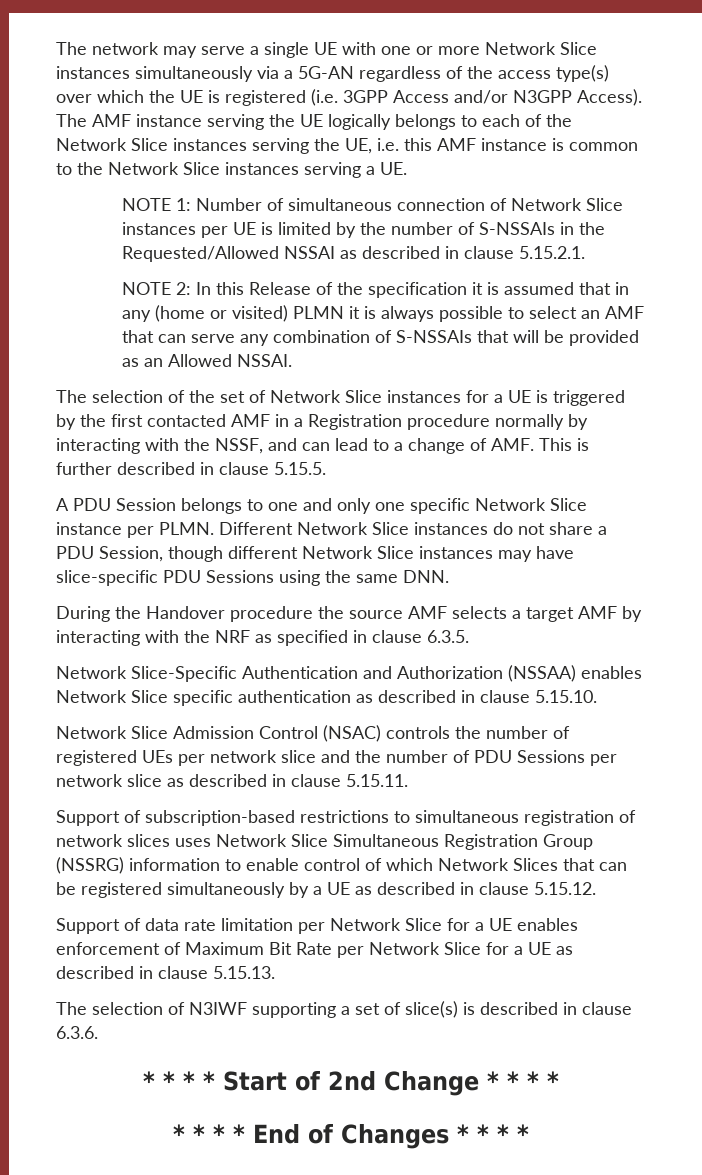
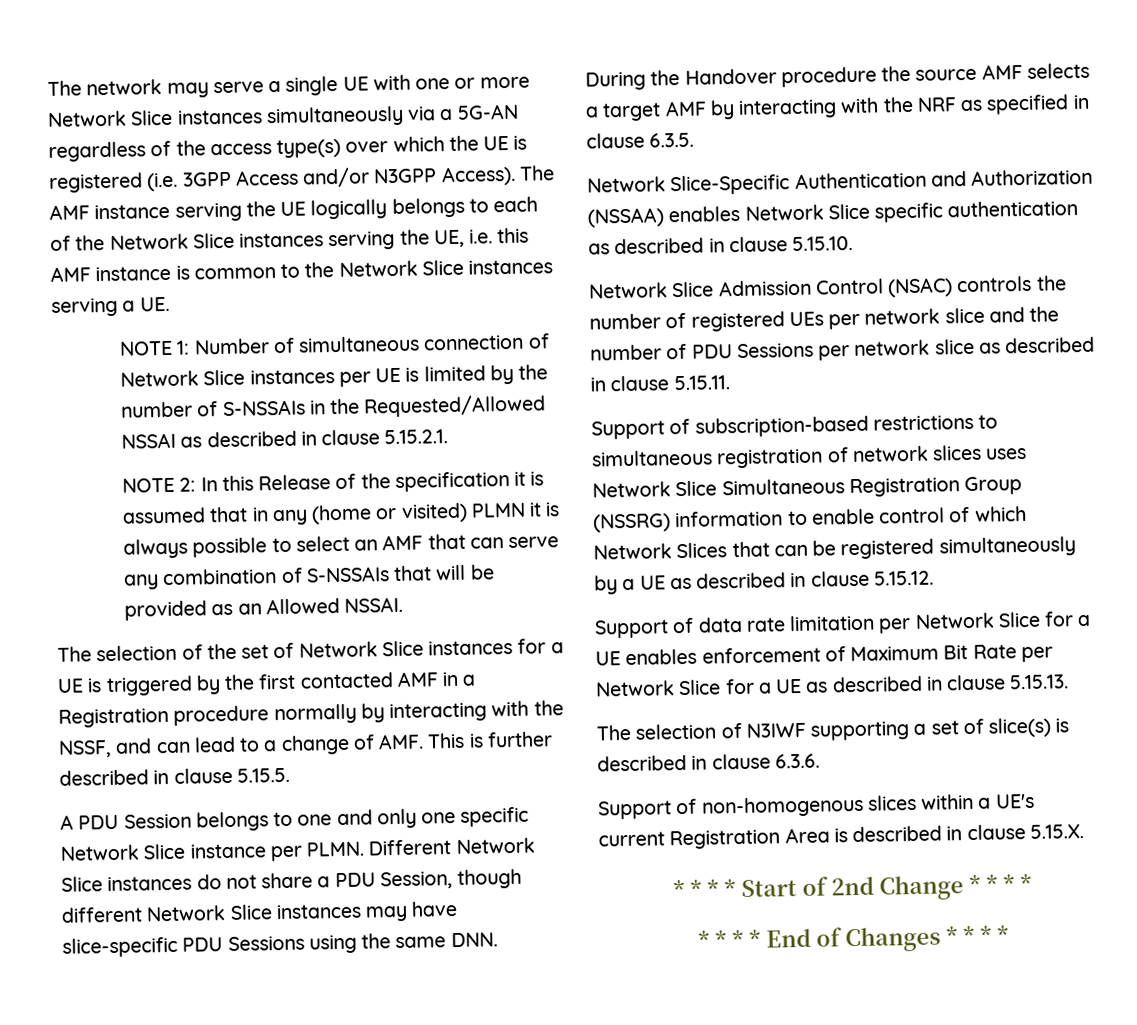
(98, 1032) none -> [598,793,1035,820] [598,824,1084,850] // Support of non-homogenous slices within a UE's current Registration Area is described in clause 5.15.X.

